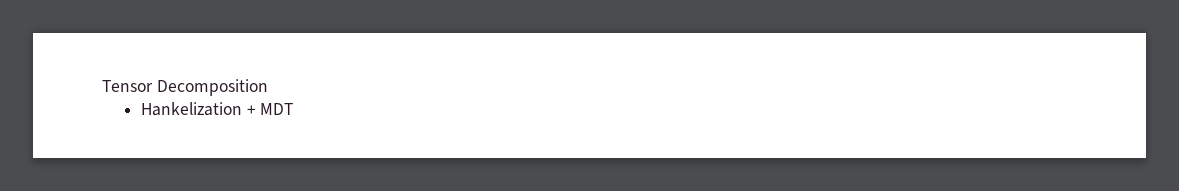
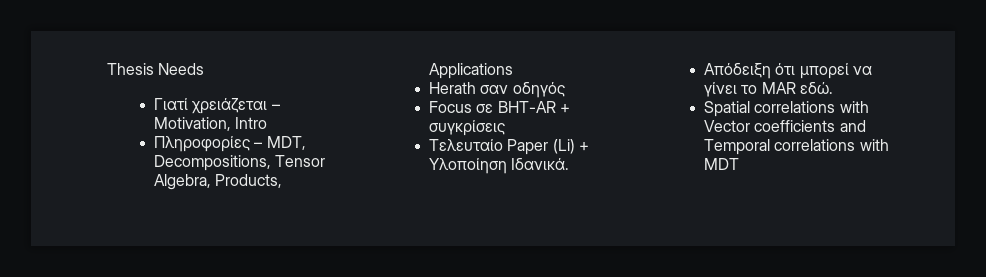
[102,79,268,96] [140,102,256,116] Tensor Decomposition // Hankelization + -> [107,63,205,75] [153,98,280,114] [153,117,268,131] [153,136,306,152] [153,155,326,171] [153,174,283,190] [428,63,513,79] [428,82,565,98] [428,101,570,113] [428,120,505,136] [428,139,589,155] [428,158,570,174] [703,63,872,79] [703,82,833,97] [703,101,869,117] [703,120,866,132] [703,139,889,155] Thesis Needs // Γιατί χρειάζεται – Motivation, Intro // Πληροφορίες – MDT, Decompositions, Tensor Algebra, Products, Applications // Herath σαν οδηγός // Focus σε BHT-AR + συγκρίσεις // Τελευταίο Paper (Li) + Υλοποίηση Ιδανικά. // Απόδειξη ότι μπορεί να γίνει το MAR εδώ. // Spatial correlations with Vector coefficients and Temporal correlations with

